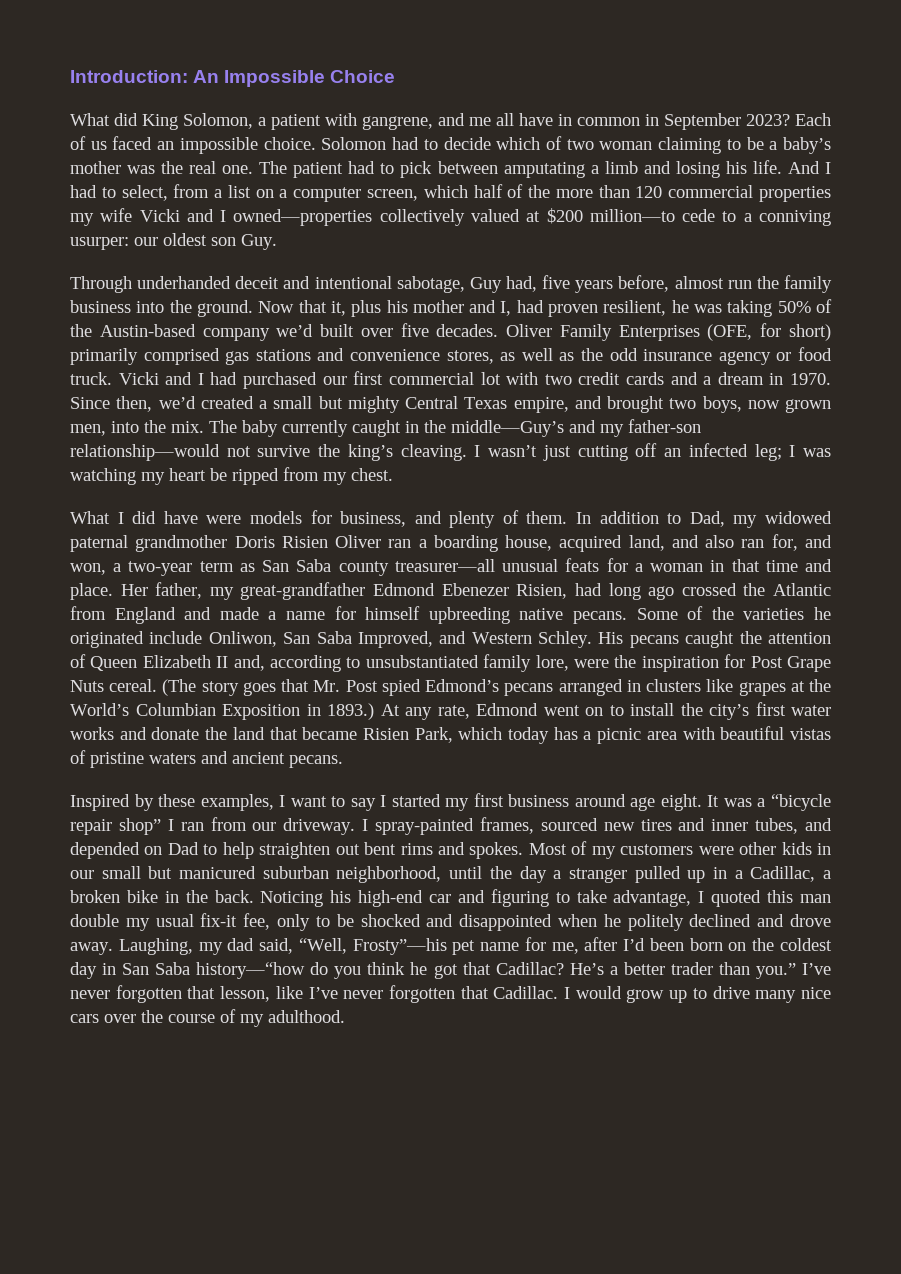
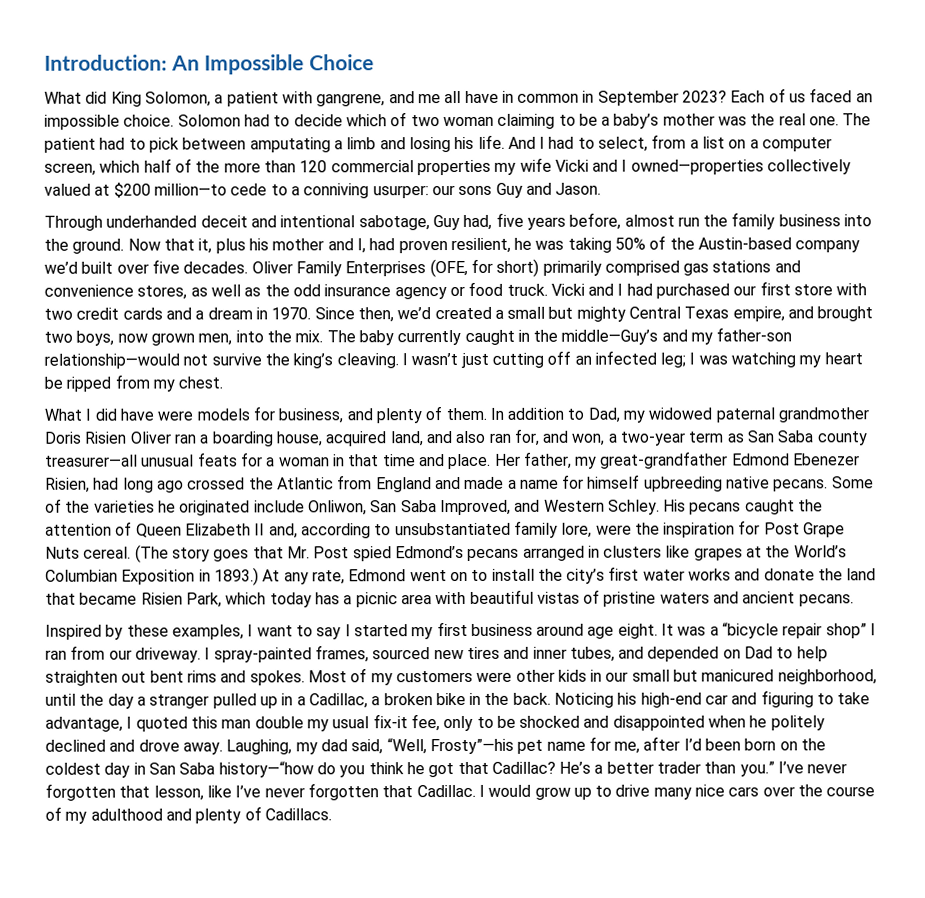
[163,233,277,250] oldest son Guy. -> [458,182,602,198] sons Guy and Jason.
[388,372,501,385] commercial lot -> [794,284,834,296] store
[262,866,329,879] suburban -> (775, 675) none
[268,1010,345,1023] adulthood. -> [90,806,332,824] adulthood and plenty of Cadillacs.

